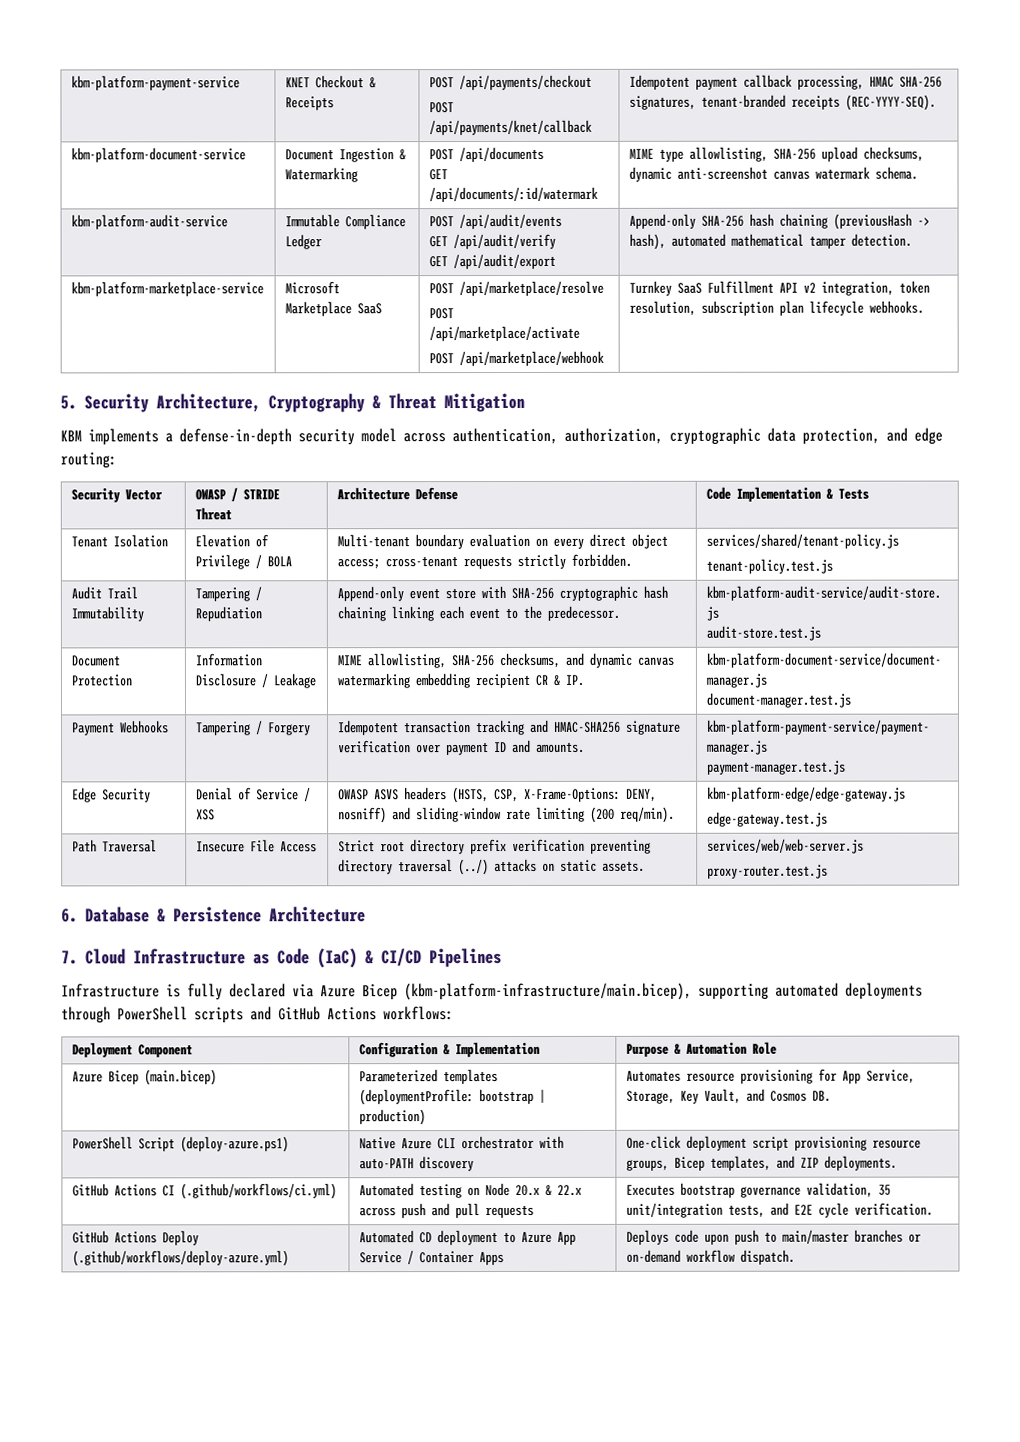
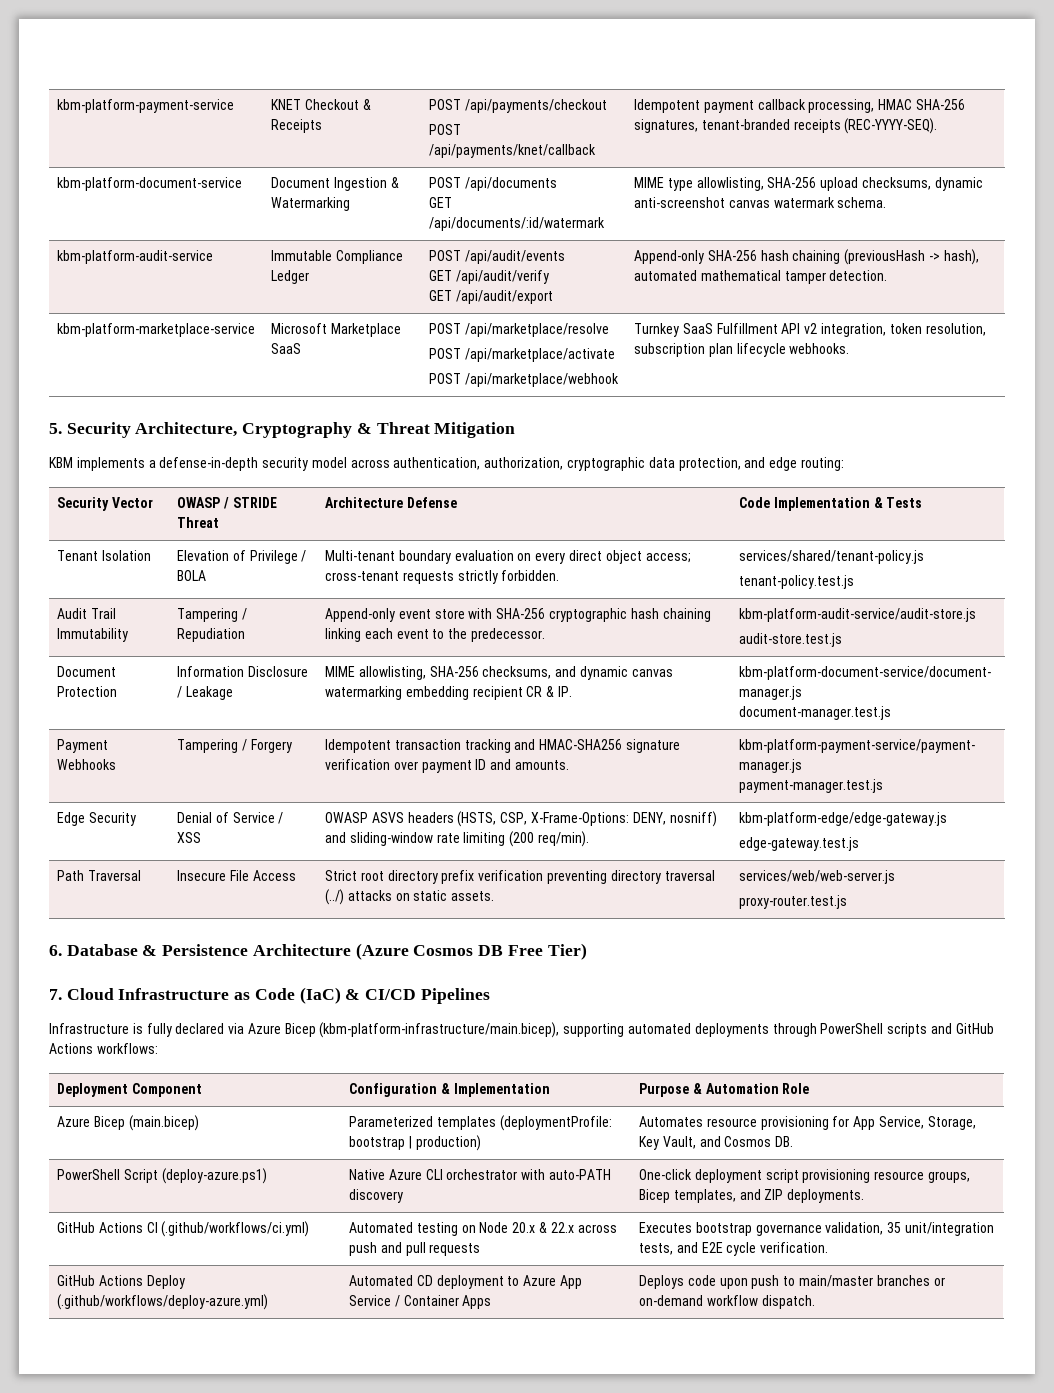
(366, 914) none -> [355,943,587,960] (Azure Cosmos DB Free Tier)

